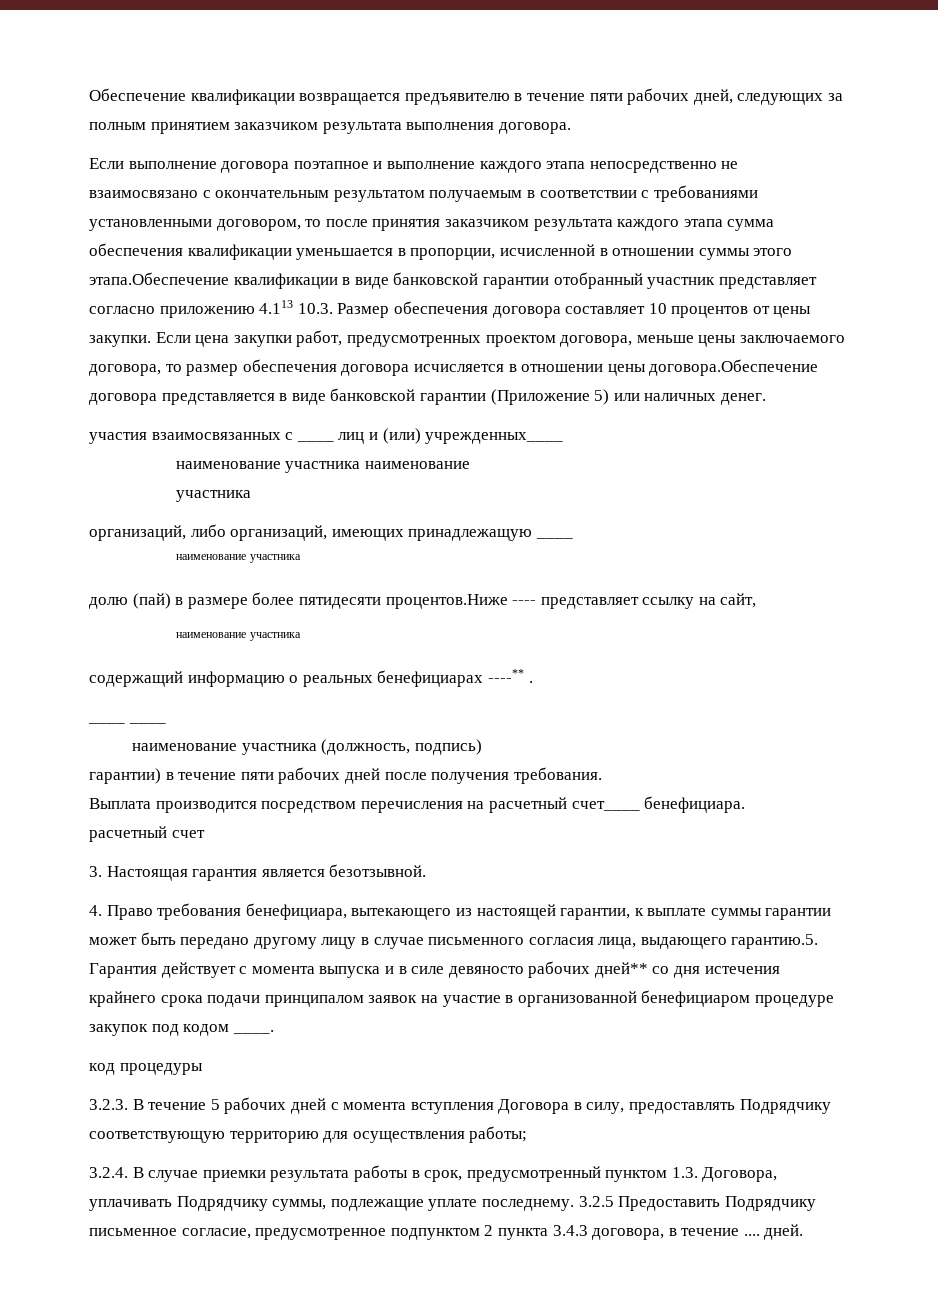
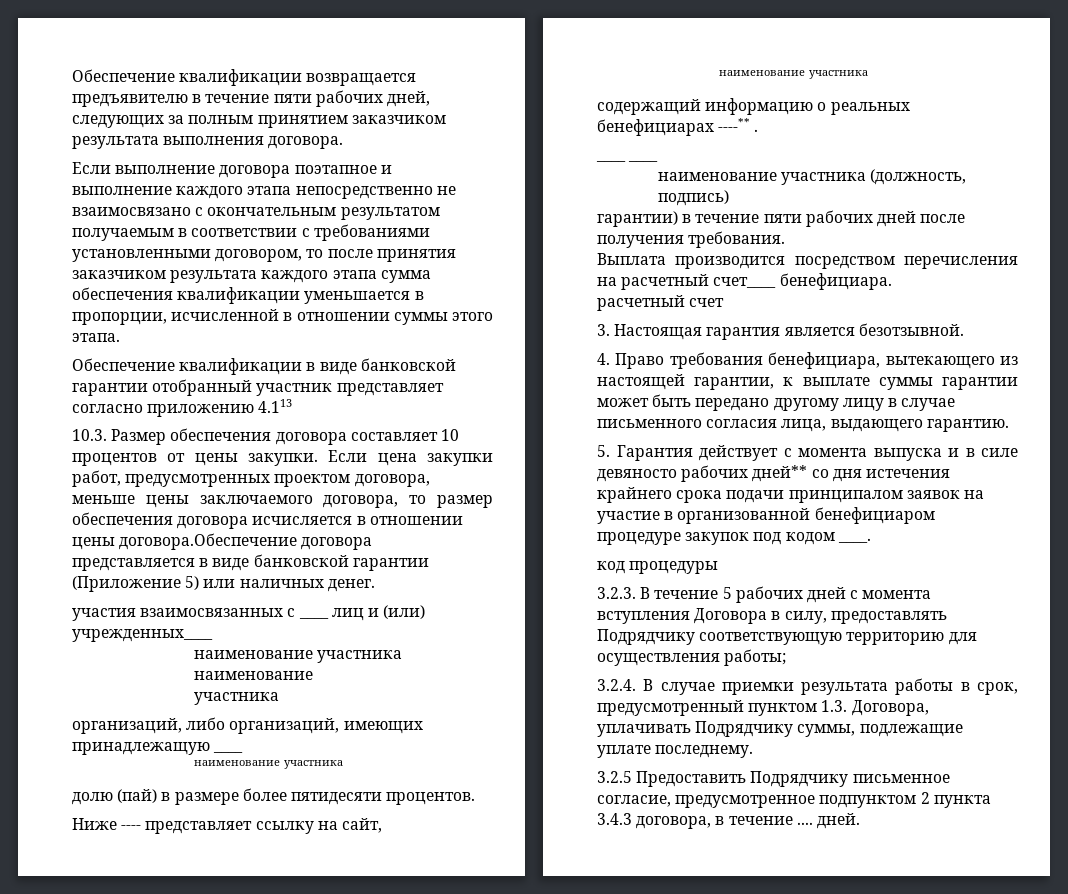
[89,272,229,285] этапа.Обеспечение -> [72,333,120,342] [72,358,175,371] этапа. // Обеспечение
(294, 307) none -> (293, 406) //
[385,594,508,609] процентов.Ниже -> [386,792,476,805] [72,818,117,830] процентов. // Ниже
[731,934,819,949] гарантию.5. -> [926,419,1009,432] [597,445,610,457] гарантию. // 5.
(574, 1205) none -> (754, 751) //

